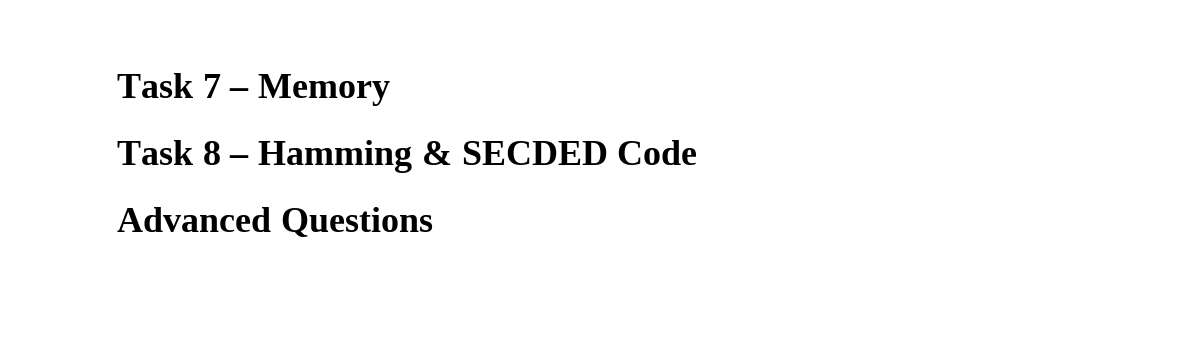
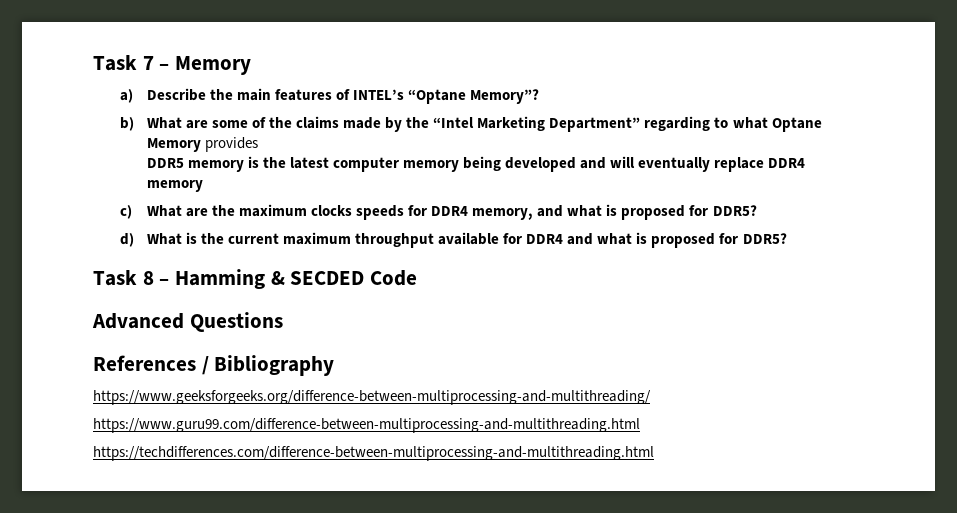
(391, 90) none -> [119,88,540,104] [119,116,822,132] [146,137,258,152] [146,156,806,172] [146,180,203,192] [119,204,757,220] [119,232,787,248] // a) Describe the main features of INTEL’s “Optane Memory”? // b) What are some of the claims made by the “Intel Marketing Department” regarding to what Optane Memory provides // DDR5 memory is the latest computer memory being developed and will eventually replace DDR4 memory // c) What are the maximum clocks speeds for DDR4 memory, and what is proposed for DDR5? // d) What is the current maximum throughput available for DDR4 and what is proposed for DDR5?
(433, 222) none -> [93,355,335,376] [93,390,651,405] [93,418,640,433] [93,446,654,461] // References / Bibliography // https://www.geeksforgeeks.org/difference-between-multiprocessing-and-multithreading/ // https://www.guru99.com/difference-between-multiprocessing-and-multithreading.html // https://techdifferences.com/difference-between-multiprocessing-and-multithreading.html

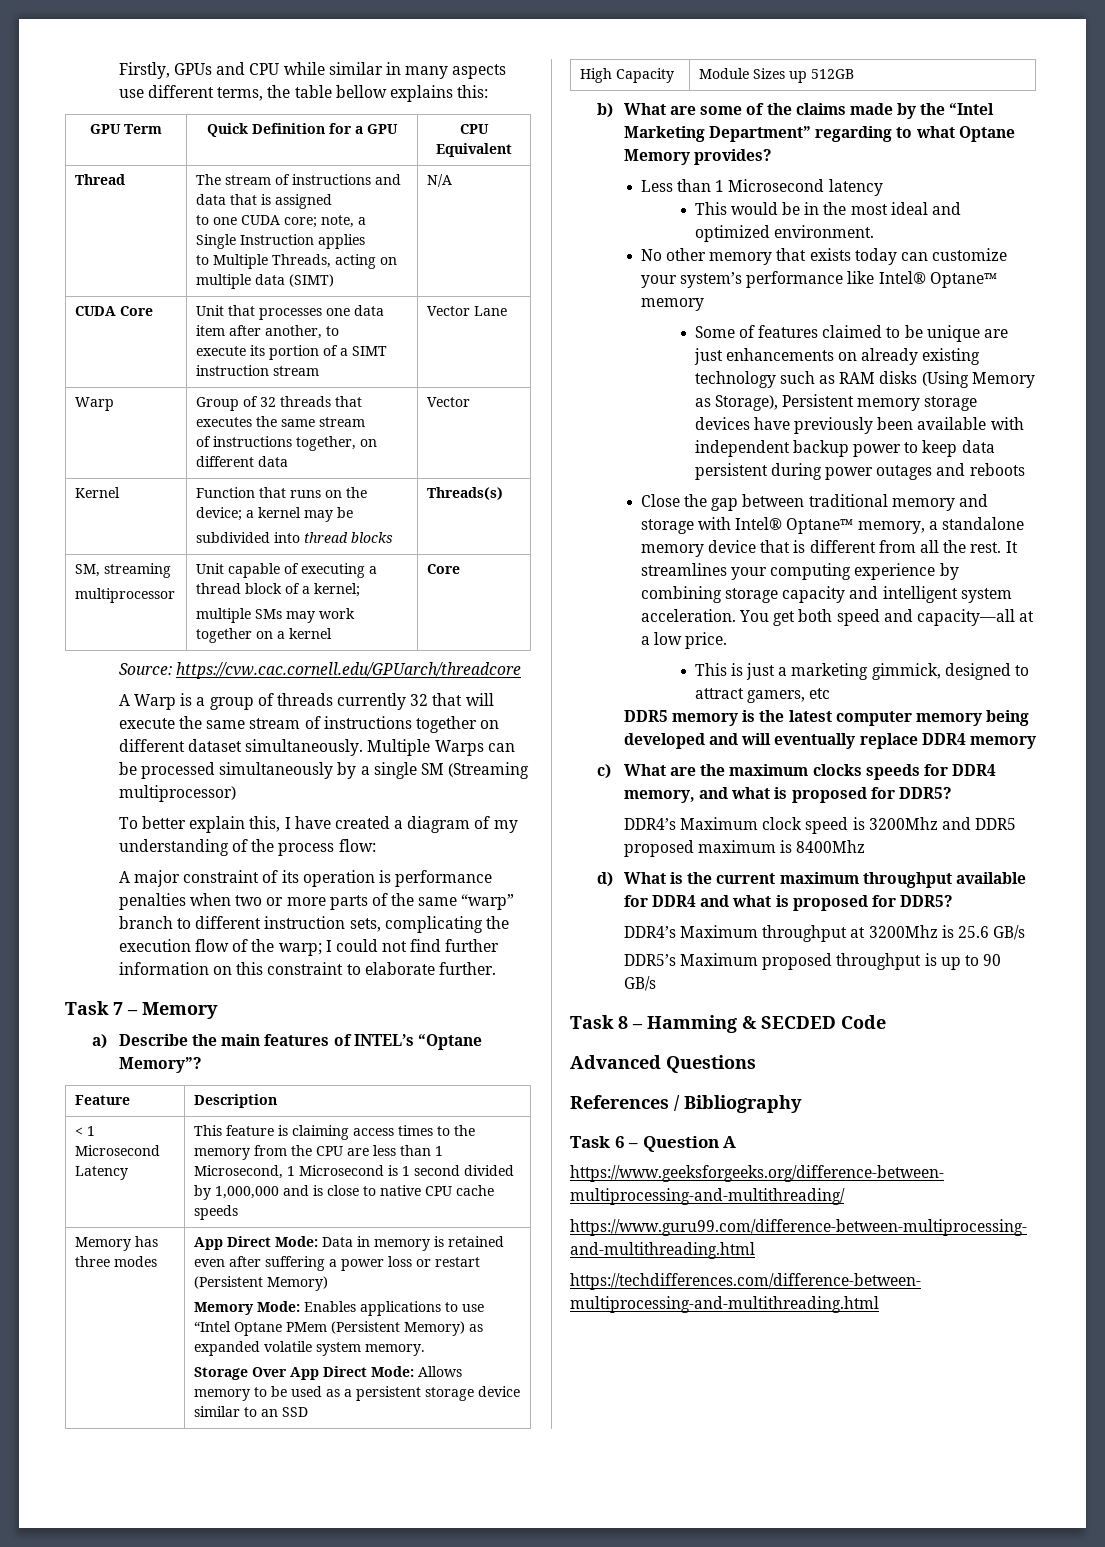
(93, 63) none -> [118,62,507,79] [118,85,489,102] [90,124,162,134] [207,123,398,137] [460,124,489,134] [436,143,512,157] [75,174,126,185] [196,174,402,185] [196,194,333,209] [196,215,367,228] [196,234,366,249] [196,254,398,269] [196,274,335,289] [427,174,453,187] [75,306,154,316] [196,305,385,320] [196,325,340,339] [196,345,388,360] [196,365,320,376] [427,306,508,316] [75,397,115,411] [196,396,363,411] [196,416,366,427] [196,436,378,451] [196,456,289,467] [427,397,471,407] [75,487,121,498] [196,487,368,498] [196,507,354,522] [196,532,394,543] [427,487,504,500] [75,563,172,578] [75,588,176,603] [196,563,378,578] [196,583,361,597] [196,608,356,623] [196,628,333,643] [427,564,461,574] [118,662,521,679] [118,693,494,710] [118,716,500,733] [118,739,515,756] [118,762,530,779] [118,785,236,802] [118,816,518,833] [118,839,376,856] [118,870,493,887] [118,893,515,910] [118,916,509,933] [118,939,500,956] [118,962,496,975] Firstly, GPUs and CPU while similar in many aspects use different terms, the table bellow explains this: // GPU Term | Quick Definition for a GPU | CPU Equivalent // Thread | The stream of instructions and data that is assigned // to one CUDA core; note, a Single Instruction applies // to Multiple Threads, acting on multiple data (SIMT) | N/A // CUDA Core | Unit that processes one data item after another, to // execute its portion of a SIMT instruction stream | Vector Lane // Warp | Group of 32 threads that executes the same stream // of instructions together, on different data | Vector // Kernel | Function that runs on the device; a kernel may be // subdivided into thread blocks | Threads(s) // SM, streaming // multiprocessor | Unit capable of executing a thread block of a kernel; // multiple SMs may work together on a kernel | Core // Source: https://cvw.cac.cornell.edu/GPUarch/threadcore // A Warp is a group of threads currently 32 that will execute the same stream of instructions together on different dataset simultaneously. Multiple Warps can be processed simultaneously by a single SM (Streaming multiprocessor) // To better explain this, I have created a diagram of my understanding of the process flow: // A major constraint of its operation is performance penalties when two or more parts of the same “warp” branch to different instruction sets, complicating the execution flow of the warp; I could not find further information on this constraint to elaborate further. //
(540, 96) none -> [75,1095,131,1105] [194,1094,278,1108] [75,1126,96,1136] [75,1145,161,1156] [75,1166,129,1180] [194,1125,476,1140] [194,1145,444,1160] [194,1165,515,1179] [194,1185,495,1200] [194,1205,239,1220] [75,1236,159,1251] [75,1256,158,1267] [194,1236,505,1251] [194,1256,481,1271] [194,1276,329,1291] [194,1301,485,1316] [194,1321,484,1336] [194,1341,426,1356] [194,1366,463,1380] [194,1386,521,1401] [194,1406,309,1417] [580,68,675,83] [699,68,855,83] // Feature | Description // < 1 Microsecond Latency | This feature is claiming access times to the memory from the CPU are less than 1 Microsecond, 1 Microsecond is 1 second divided by 1,000,000 and is close to native CPU cache speeds // Memory has three modes | App Direct Mode: Data in memory is retained even after suffering a power loss or restart (Persistent Memory) // Memory Mode: Enables applications to use “Intel Optane PMem (Persistent Memory) as expanded volatile system memory. // Storage Over App Direct Mode: Allows memory to be used as a persistent storage device similar to an SSD // High Capacity | Module Sizes up 512GB
[204,137,258,152] provides -> [693,149,772,165] [640,179,883,196] [694,202,961,215] [694,225,874,242] [640,248,1008,265] [640,271,997,288] [640,298,704,311] [694,325,1008,342] [693,348,981,365] [694,371,1035,388] [694,394,978,411] [694,417,1024,434] [694,440,995,457] [694,463,1025,480] [640,494,988,511] [640,517,1024,534] [640,540,1018,557] [640,563,959,580] [640,586,1012,603] [640,609,1035,626] [640,632,728,649] [694,663,1029,680] [694,688,831,703] provides? // Less than 1 Microsecond latency // This would be in the most ideal and optimized environment. // No other memory that exists today can customize your system’s performance like Intel® Optane™ memory // Some of features claimed to be unique are just enhancements on already existing technology such as RAM disks (Using Memory as Storage), Persistent memory storage devices have previously been available with independent backup power to keep data persistent during power outages and reboots // Close the gap between traditional memory and storage with Intel® Optane™ memory, a standalone memory device that is different from all the rest. It streamlines your computing experience by combining storage capacity and intelligent system acceleration. You get both speed and capacity—all at a low price. // This is just a marketing gimmick, designed to attract gamers, etc
(757, 210) none -> [623,817,1017,834] [623,840,866,857] // DDR4’s Maximum clock speed is 3200Mhz and DDR5 proposed maximum is 8400Mhz
(787, 238) none -> [623,925,1026,942] [623,953,1002,970] [623,976,656,991] // DDR4’s Maximum throughput at 3200Mhz is 25.6 GB/s // DDR5’s Maximum proposed throughput is up to 90 GB/s
(335, 365) none -> [570,1136,737,1152] // Task 6 – Question A

